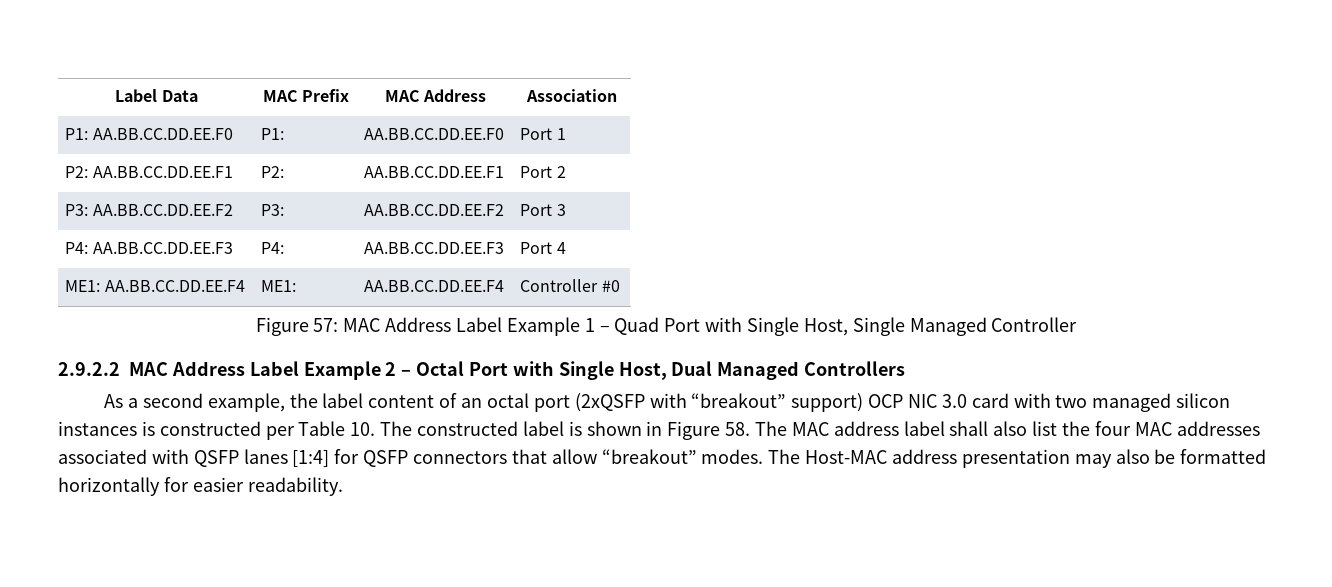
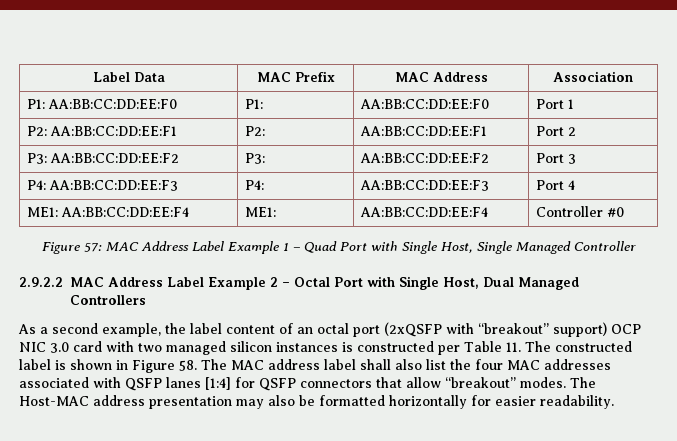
[92,128,233,140] AA.BB.CC.DD.EE.F0 -> [47,99,177,109] AA:BB:CC:DD:EE:F0
[364,128,505,140] AA.BB.CC.DD.EE.F0 -> [359,99,489,109] AA:BB:CC:DD:EE:F0
[92,166,233,178] AA.BB.CC.DD.EE.F1 -> [49,126,177,136] AA:BB:CC:DD:EE:F1
[364,166,505,178] AA.BB.CC.DD.EE.F1 -> [359,126,487,136] AA:BB:CC:DD:EE:F1
[92,204,233,216] AA.BB.CC.DD.EE.F2 -> [49,153,179,163] AA:BB:CC:DD:EE:F2
[364,204,505,216] AA.BB.CC.DD.EE.F2 -> [359,153,489,163] AA:BB:CC:DD:EE:F2
[92,242,233,254] AA.BB.CC.DD.EE.F3 -> [48,180,178,191] AA:BB:CC:DD:EE:F3
[364,242,505,254] AA.BB.CC.DD.EE.F3 -> [359,180,489,191] AA:BB:CC:DD:EE:F3
[104,280,245,292] AA.BB.CC.DD.EE.F4 -> [60,207,189,217] AA:BB:CC:DD:EE:F4
[364,280,505,292] AA.BB.CC.DD.EE.F4 -> [359,207,488,217] AA:BB:CC:DD:EE:F4
[350,422,376,436] 10. -> [506,342,521,352] 11.

